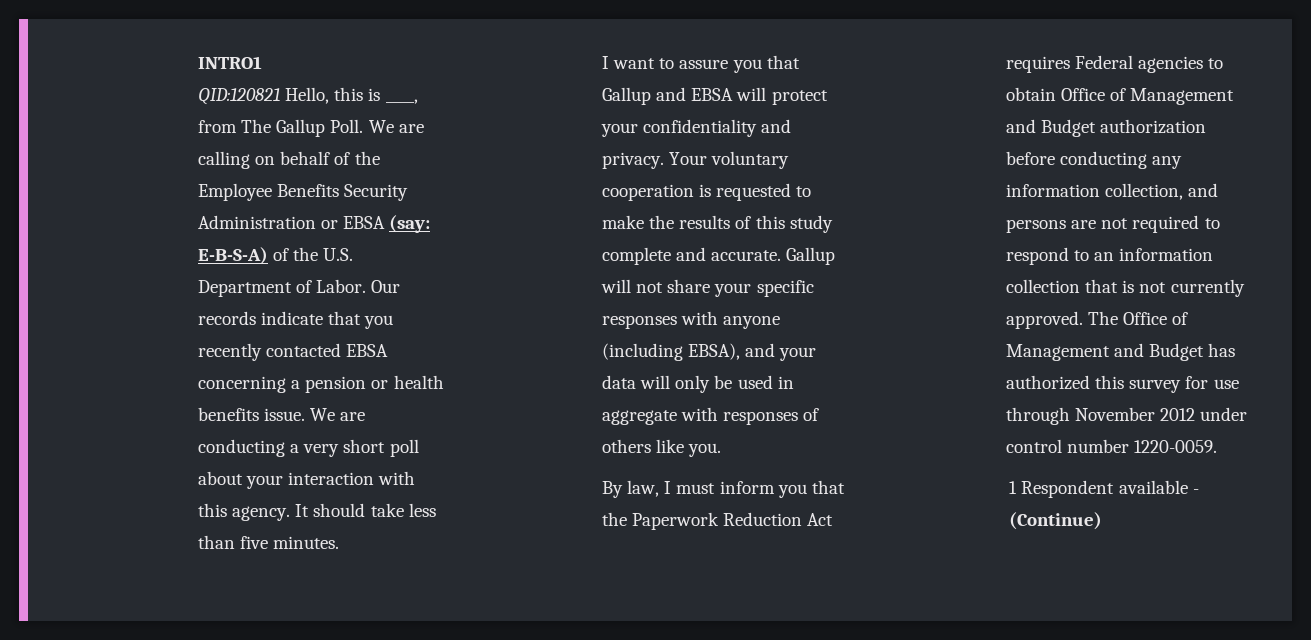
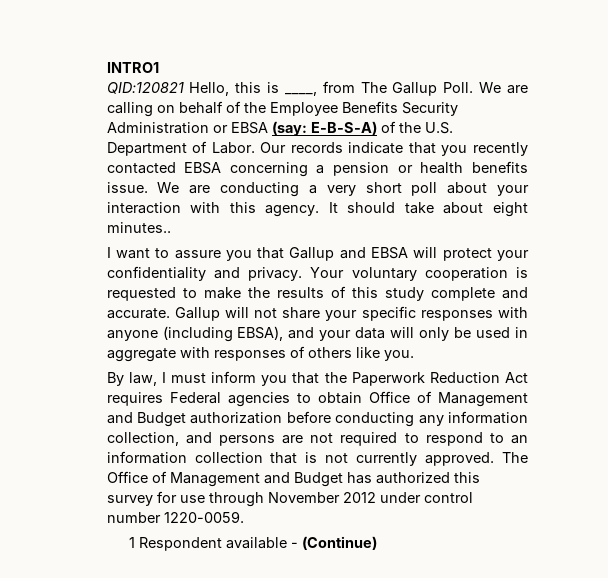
[408,503,436,517] [197,535,340,549] less than five minutes. -> [443,202,528,217] [106,222,171,233] about eight minutes..

